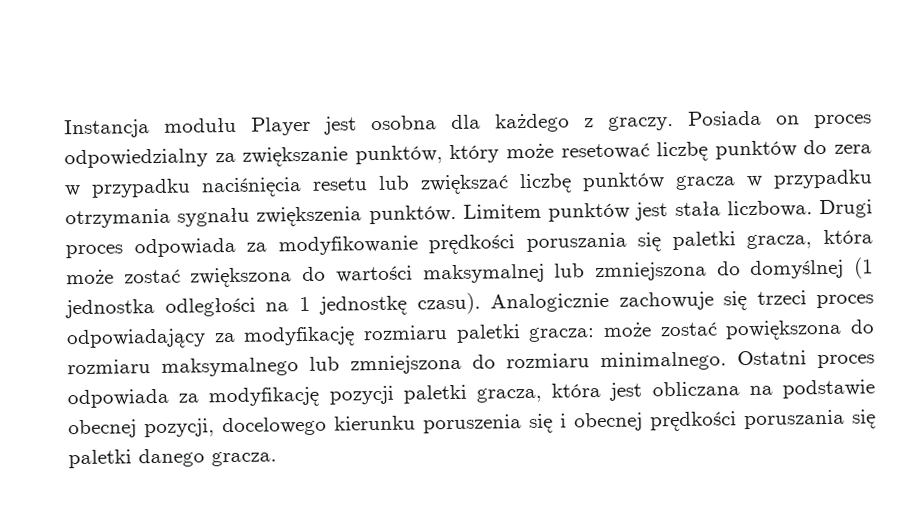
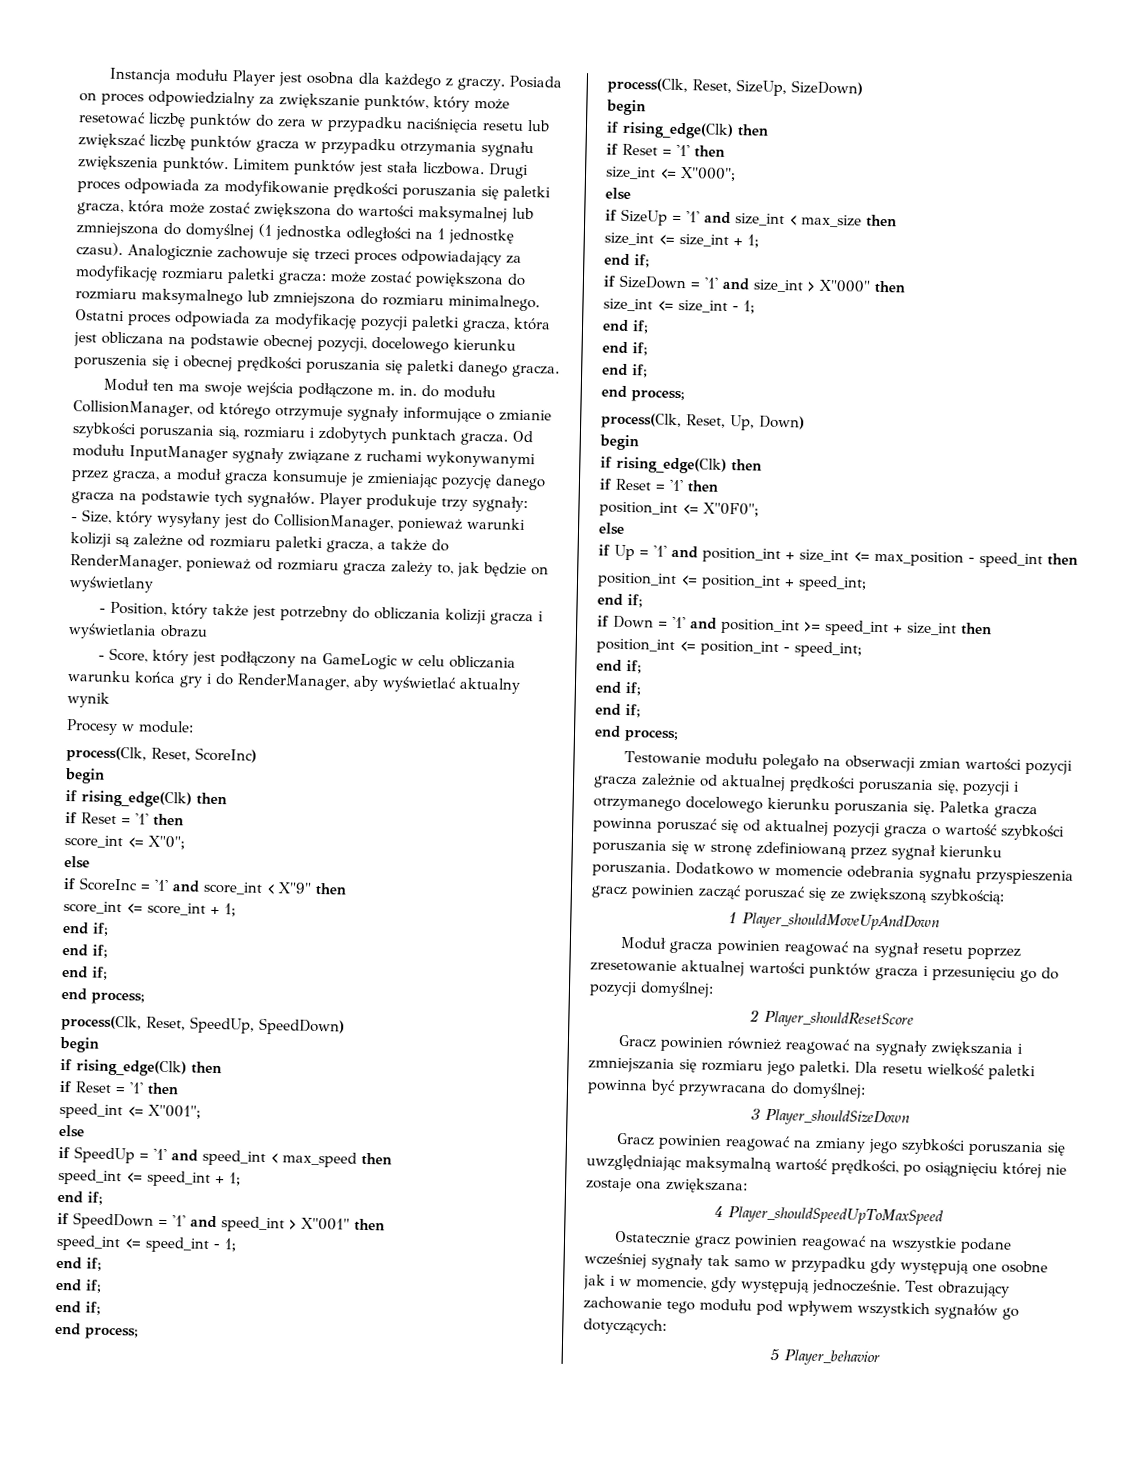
(277, 459) none -> [103,378,497,399] [73,400,552,424] [72,422,533,446] [72,444,536,469] [71,468,546,491] [71,489,528,513] [71,509,526,533] [70,532,449,554] [70,554,549,578] [69,576,154,593] [99,601,545,626] [68,623,208,640] [98,647,517,670] [67,670,521,694] [67,692,110,708] [66,719,194,735] [66,746,257,763] [64,767,105,784] [65,789,227,808] [65,811,184,827] [64,834,185,850] [64,855,90,869] [63,877,347,896] [63,900,236,917] [62,921,109,936] [62,943,108,958] [62,965,108,980] [61,987,145,1005] [61,1014,345,1036] [59,1036,99,1053] [60,1058,222,1077] [59,1080,179,1096] [59,1102,201,1120] [58,1124,85,1138] [58,1146,392,1168] [58,1168,241,1187] [57,1190,103,1205] [57,1212,385,1233] [56,1234,236,1253] [56,1256,102,1271] [55,1278,102,1293] [55,1300,101,1315] [55,1322,139,1340] [607,77,863,97] [606,99,646,116] [606,121,769,140] [606,143,725,158] [605,166,736,182] [605,187,631,201] [605,208,897,228] [604,232,759,248] [604,253,650,268] [603,274,905,294] [603,298,755,314] [602,319,649,334] [602,341,648,356] [602,363,648,378] [601,385,685,403] [601,412,805,431] [599,434,639,451] [600,456,762,474] [599,478,719,493] [599,501,759,518] [598,522,625,535] [598,544,1078,569] [597,572,867,592] [597,593,643,608] [597,615,992,637] [596,638,862,658] [596,659,642,674] [595,681,642,696] [595,703,641,718] [594,725,679,743] [624,751,1074,775] [593,773,1020,796] [593,796,1038,819] [593,817,1065,841] [592,839,1002,861] [592,861,1074,885] [591,884,1004,906] [728,912,940,932] [620,936,1022,960] [590,959,1059,983] [589,981,714,998] [749,1009,914,1029] [618,1034,1024,1057] [588,1057,1036,1081] [587,1079,866,1099] [750,1108,910,1127] [616,1132,1067,1157] [586,1154,1067,1179] [585,1177,748,1194] [713,1205,944,1226] [614,1230,1013,1254] [584,1252,1048,1275] [583,1274,1010,1298] [583,1296,1019,1320] [583,1318,667,1335] [770,1349,880,1367] // Moduł ten ma swoje wejścia podłączone m. in. do modułu CollisionManager, od którego otrzymuje sygnały informujące o zmianie szybkości poruszania sią, rozmiaru i zdobytych punktach gracza. Od modułu InputManager sygnały związane z ruchami wykonywanymi przez gracza, a moduł gracza konsumuje je zmieniając pozycję danego gracza na podstawie tych sygnałów. Player produkuje trzy sygnały: // - Size, który wysyłany jest do CollisionManager, ponieważ warunki kolizji są zależne od rozmiaru paletki gracza, a także do RenderManager, ponieważ od rozmiaru gracza zależy to, jak będzie on wyświetlany // - Position, który także jest potrzebny do obliczania kolizji gracza i wyświetlania obrazu // - Score, który jest podłączony na GameLogic w celu obliczania warunku końca gry i do RenderManager, aby wyświetlać aktualny wynik // Procesy w module: // process(Clk, Reset, ScoreInc) // begin // if rising_edge(Clk) then // if Reset = '1' then // score_int <= X"0"; // else // if ScoreInc = '1' and score_int < X"9" then // score_int <= score_int + 1; // end if; // end if; // end if; // end process; // process(Clk, Reset, SpeedUp, SpeedDown) // begin // if rising_edge(Clk) then // if Reset = '1' then // speed_int <= X"001"; // else // if SpeedUp = '1' and speed_int < max_speed then // speed_int <= speed_int + 1; // end if; // if SpeedDown = '1' and speed_int > X"001" then // speed_int <= speed_int - 1; // end if; // end if; // end if; // end process; // process(Clk, Reset, SizeUp, SizeDown) // begin // if rising_edge(Clk) then // if Reset = '1' then // size_int <= X"000"; // else // if SizeUp = '1' and size_int < max_size then // size_int <= size_int + 1; // end if; // if SizeDown = '1' and size_int > X"000" then // size_int <= size_int - 1; // end if; // end if; // end if; // end process; // process(Clk, Reset, Up, Down) // begin // if rising_edge(Clk) then // if Reset = '1' then // position_int <= X"0F0"; // else // if Up = '1' and position_int + size_int <= max_position - speed_int then // position_int <= position_int + speed_int; // end if; // if Down = '1' and position_int >= speed_int + size_int then // position_int <= position_int - speed_int; // end if; // end if; // end if; // end process; // Testowanie modułu polegało na obserwacji zmian wartości pozycji gracza zależnie od aktualnej prędkości poruszania się, pozycji i otrzymanego docelowego kierunku poruszania się. Paletka gracza powinna poruszać się od aktualnej pozycji gracza o wartość szybkości poruszania się w stronę zdefiniowaną przez sygnał kierunku poruszania. Dodatkowo w momencie odebrania sygnału przyspieszenia gracz powinien zacząć poruszać się ze zwiększoną szybkością: // 1 Player_shouldMoveUpAndDown // Moduł gracza powinien reagować na sygnał resetu poprzez zresetowanie aktualnej wartości punktów gracza i przesunięciu go do pozycji domyślnej: // 2 Player_shouldResetScore // Gracz powinien również reagować na sygnały zwiększania i zmniejszania się rozmiaru jego paletki. Dla resetu wielkość paletki powinna być przywracana do domyślnej: // 3 Player_shouldSizeDown // Gracz powinien reagować na zmiany jego szybkości poruszania się uwzględniając maksymalną wartość prędkości, po osiągnięciu której nie zostaje ona zwiększana: // 4 Player_shouldSpeedUpToMaxSpeed // Ostatecznie gracz powinien reagować na wszystkie podane wcześniej sygnały tak samo w przypadku gdy występują one osobne jak i w momencie, gdy występują jednocześnie. Test obrazujący zachowanie tego modułu pod wpływem wszystkich sygnałów go dotyczących: // 5 Player_behavior

